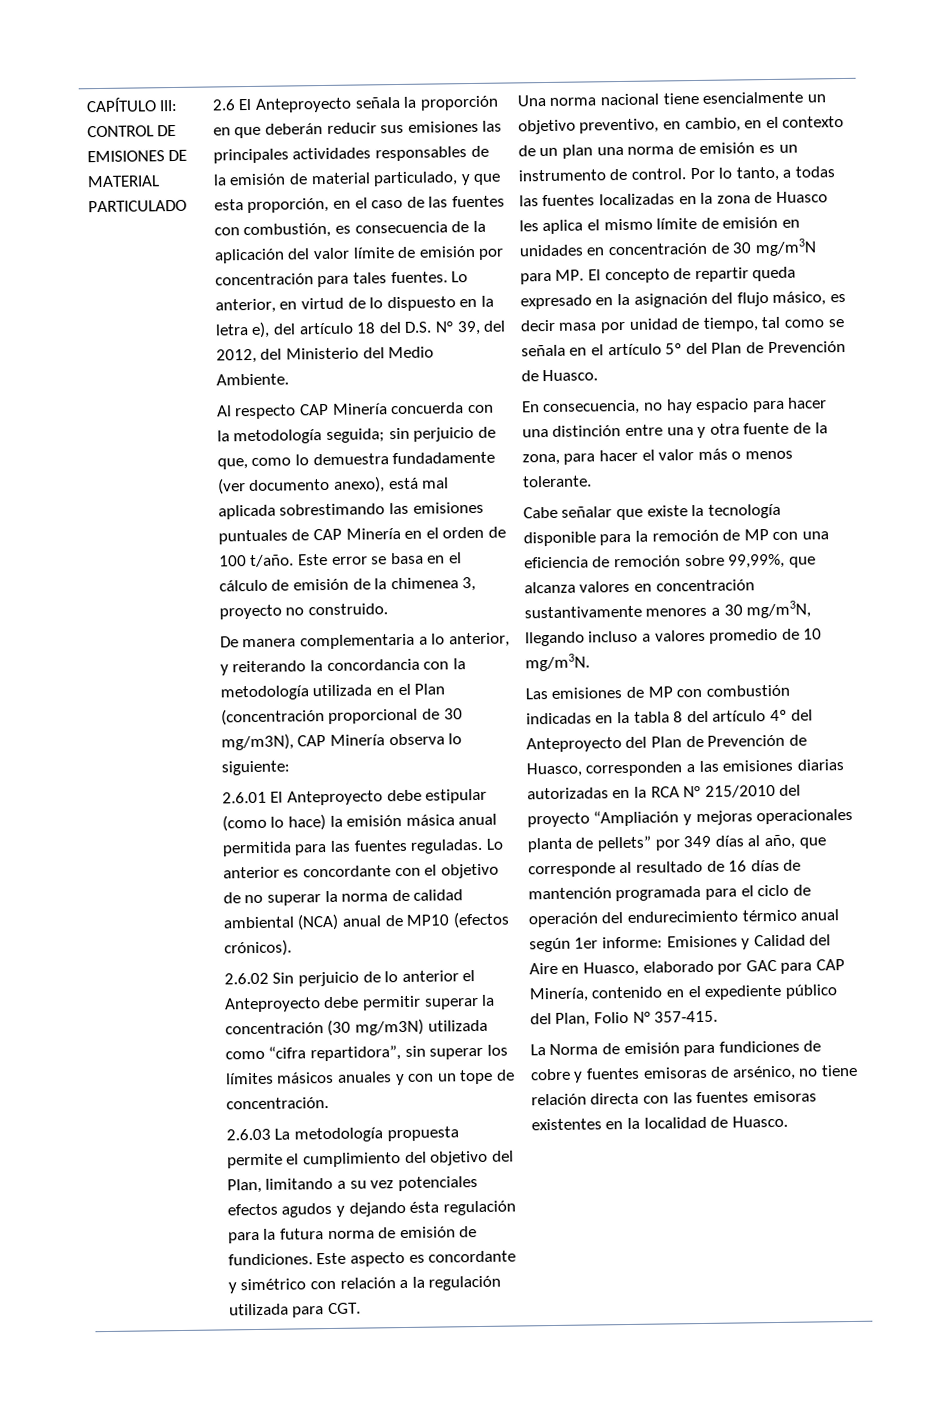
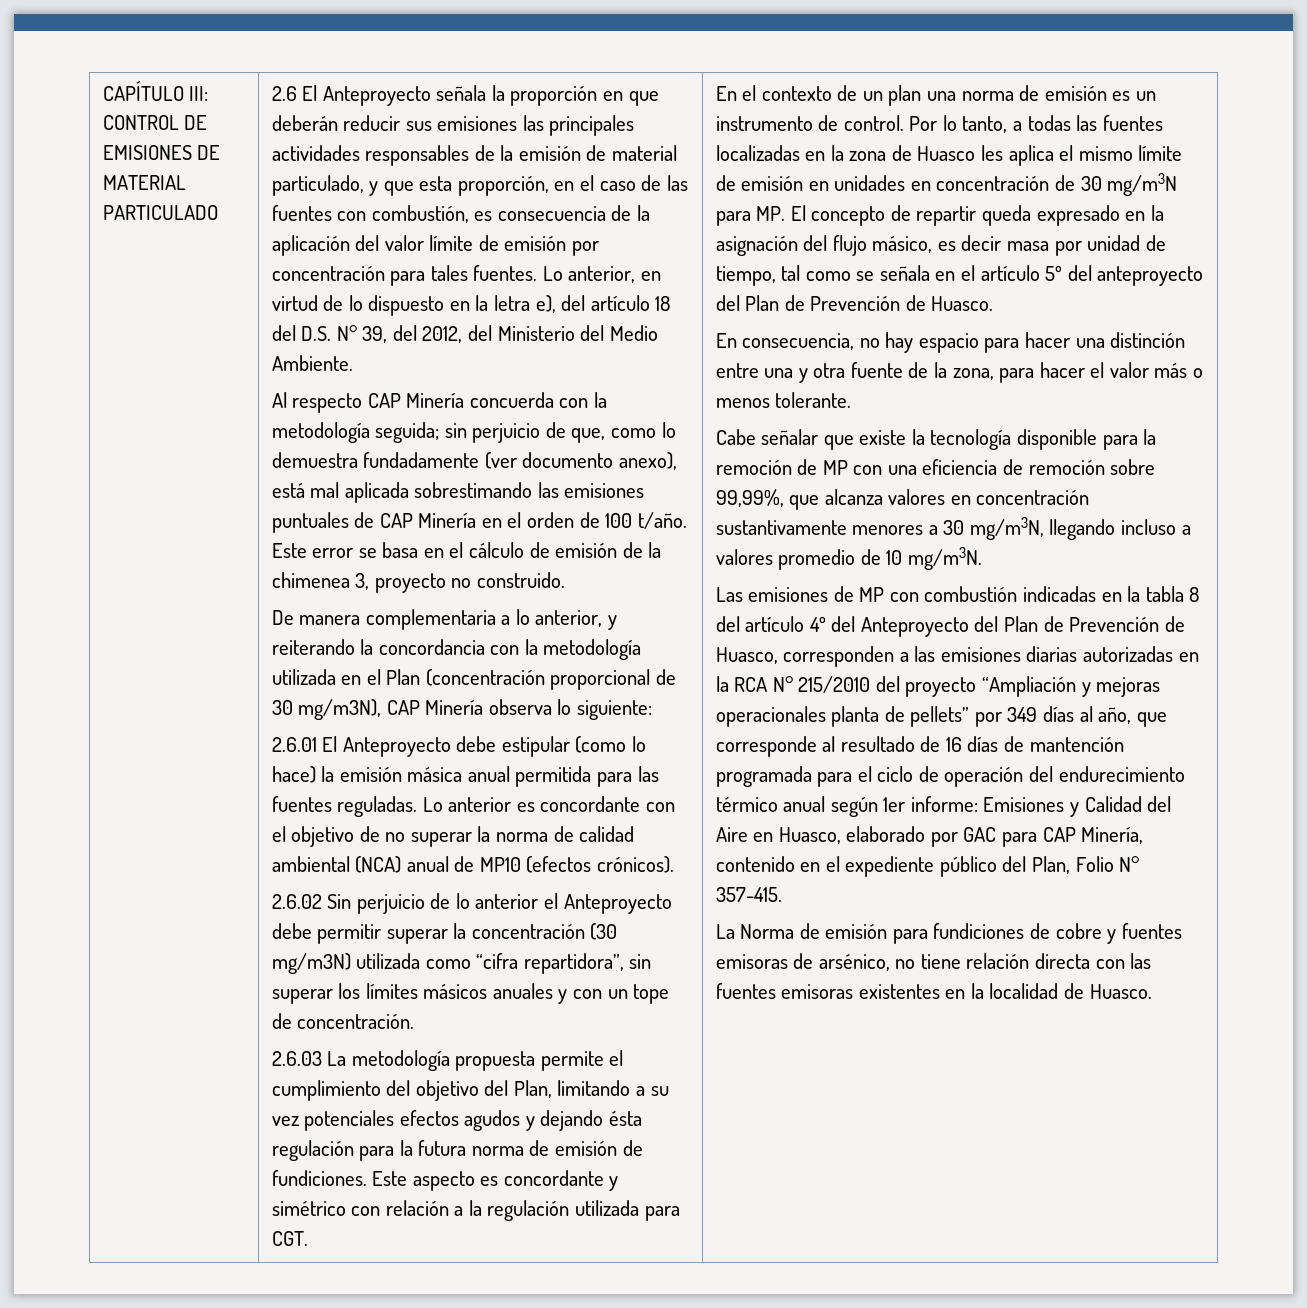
[516,91,826,107] [517,117,763,135] Una norma nacional tiene esencialmente un objetivo preventivo, en cambio, en -> [715,86,737,101] En
(708, 348) none -> [1097,266,1204,286] [715,295,740,311] anteproyecto del

